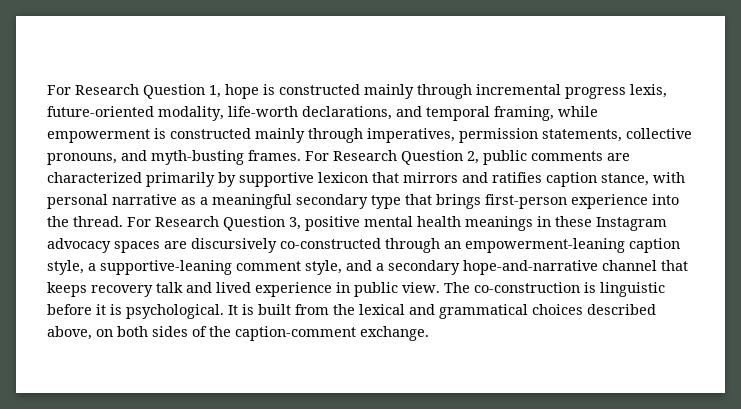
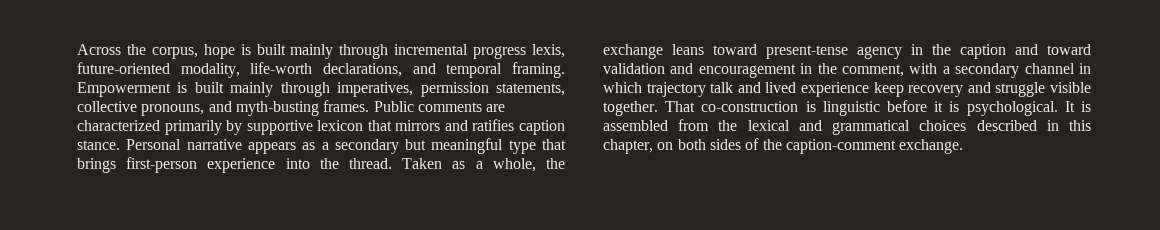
[47,84,221,99] For Research Question 1, -> [77,44,198,59] Across the corpus,
[279,84,360,95] constructed -> [256,44,286,55] built
[494,106,598,121] [47,128,251,143] framing, while empowerment is constructed -> [512,62,566,78] [77,82,224,97] framing. Empowerment is built
[305,150,527,165] For Research Question 2, public -> [373,101,414,112] Public
[601,172,685,186] [47,194,368,209] stance, with personal narrative as a meaningful secondary -> [77,138,504,154] stance. Personal narrative appears as a secondary but meaningful
[127,216,667,231] [47,238,680,253] [47,260,688,275] [47,282,470,297] For Research Question 3, positive mental health meanings in these Instagram advocacy spaces are discursively co-constructed through an empowerment-leaning caption style, a supportive-leaning comment style, and a secondary hope-and-narrative channel that keeps recovery talk and lived experience in public view. The -> [402,158,565,172] [603,44,1091,59] [603,63,1091,78] [603,82,1091,97] [603,101,696,116] Taken as a whole, the exchange leans toward present-tense agency in the caption and toward validation and encouragement in the comment, with a secondary channel in which trajectory talk and lived experience keep recovery and struggle visible together. That
[258,304,291,315] built -> [603,120,668,131] assembled
[47,326,92,340] above, -> [1046,120,1091,131] [603,139,653,154] in this chapter,

